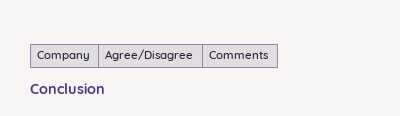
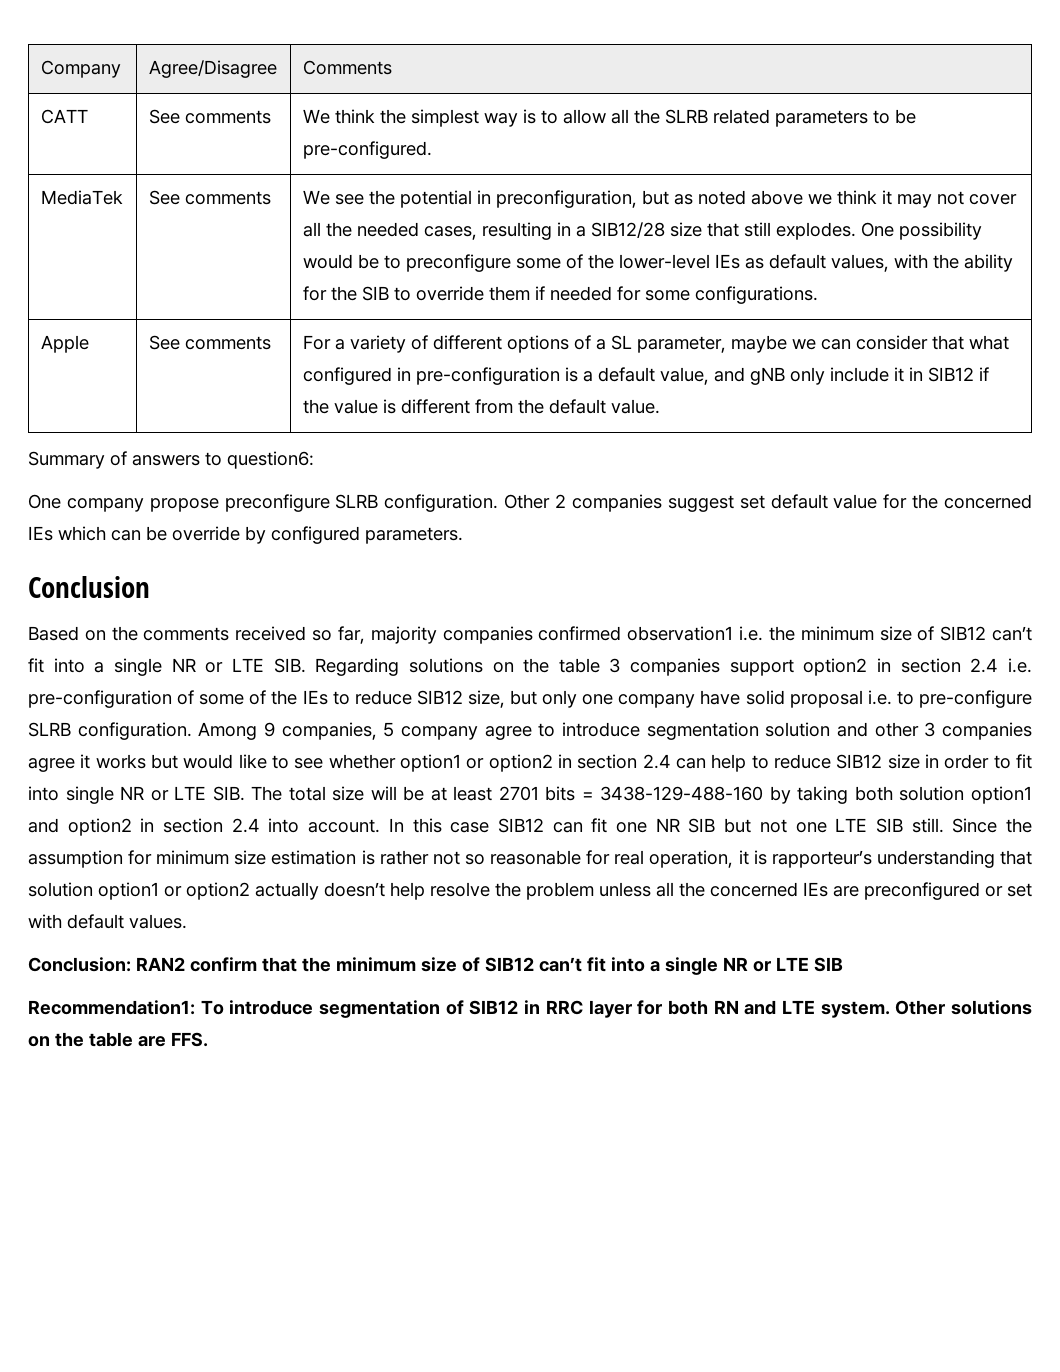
[30,83,105,94] // Conclusion -> [40,109,88,124] [148,109,271,124] [302,109,916,127] [302,141,432,159] [40,190,123,205] [148,190,271,205] [302,190,1017,208] [302,222,982,240] [302,254,1013,272] [302,286,818,304] [40,335,89,353] [148,335,271,350] [302,335,1009,353] [302,367,989,385] [302,399,660,414] [28,451,314,469] [28,494,1032,512] [28,526,463,544] [28,576,150,598] [28,626,1033,644] [28,658,1032,676] [28,690,1032,708] [28,722,1032,740] [28,754,1033,772] [28,786,1032,804] [28,818,1032,836] [28,850,1032,868] [28,882,1032,900] [28,914,187,929] [28,957,843,975] [28,1000,1032,1018] [28,1032,208,1047] // CATT | See comments | We think the simplest way is to allow all the SLRB related parameters to be pre-configured. // MediaTek | See comments | We see the potential in preconfiguration, but as noted above we think it may not cover all the needed cases, resulting in a SIB12/28 size that still explodes. One possibility would be to preconfigure some of the lower-level IEs as default values, with the ability for the SIB to override them if needed for some configurations. // Apple | See comments | For a variety of different options of a SL parameter, maybe we can consider that what configured in pre-configuration is a default value, and gNB only include it in SIB12 if the value is different from the default value. // Summary of answers to question6: // One company propose preconfigure SLRB configuration. Other 2 companies suggest set default value for the concerned IEs which can be override by configured parameters. // Conclusion // Based on the comments received so far, majority companies confirmed observation1 i.e. the minimum size of SIB12 can’t fit into a single NR or LTE SIB. Regarding solutions on the table 3 companies support option2 in section 2.4 i.e. pre-configuration of some of the IEs to reduce SIB12 size, but only one company have solid proposal i.e. to pre-configure SLRB configuration. Among 9 companies, 5 company agree to introduce segmentation solution and other 3 companies agree it works but would like to see whether option1 or option2 in section 2.4 can help to reduce SIB12 size in order to fit into single NR or LTE SIB. The total size will be at least 2701 bits = 3438-129-488-160 by taking both solution option1 and option2 in section 2.4 into account. In this case SIB12 can fit one NR SIB but not one LTE SIB still. Since the assumption for minimum size estimation is rather not so reasonable for real operation, it is rapporteur’s understanding that solution option1 or option2 actually doesn’t help resolve the problem unless all the concerned IEs are preconfigured or set with default values. // Conclusion: RAN2 confirm that the minimum size of SIB12 can’t fit into a single NR or LTE SIB // Recommendation1: To introduce segmentation of SIB12 in RRC layer for both RN and LTE system. Other solutions on the table are FFS.

